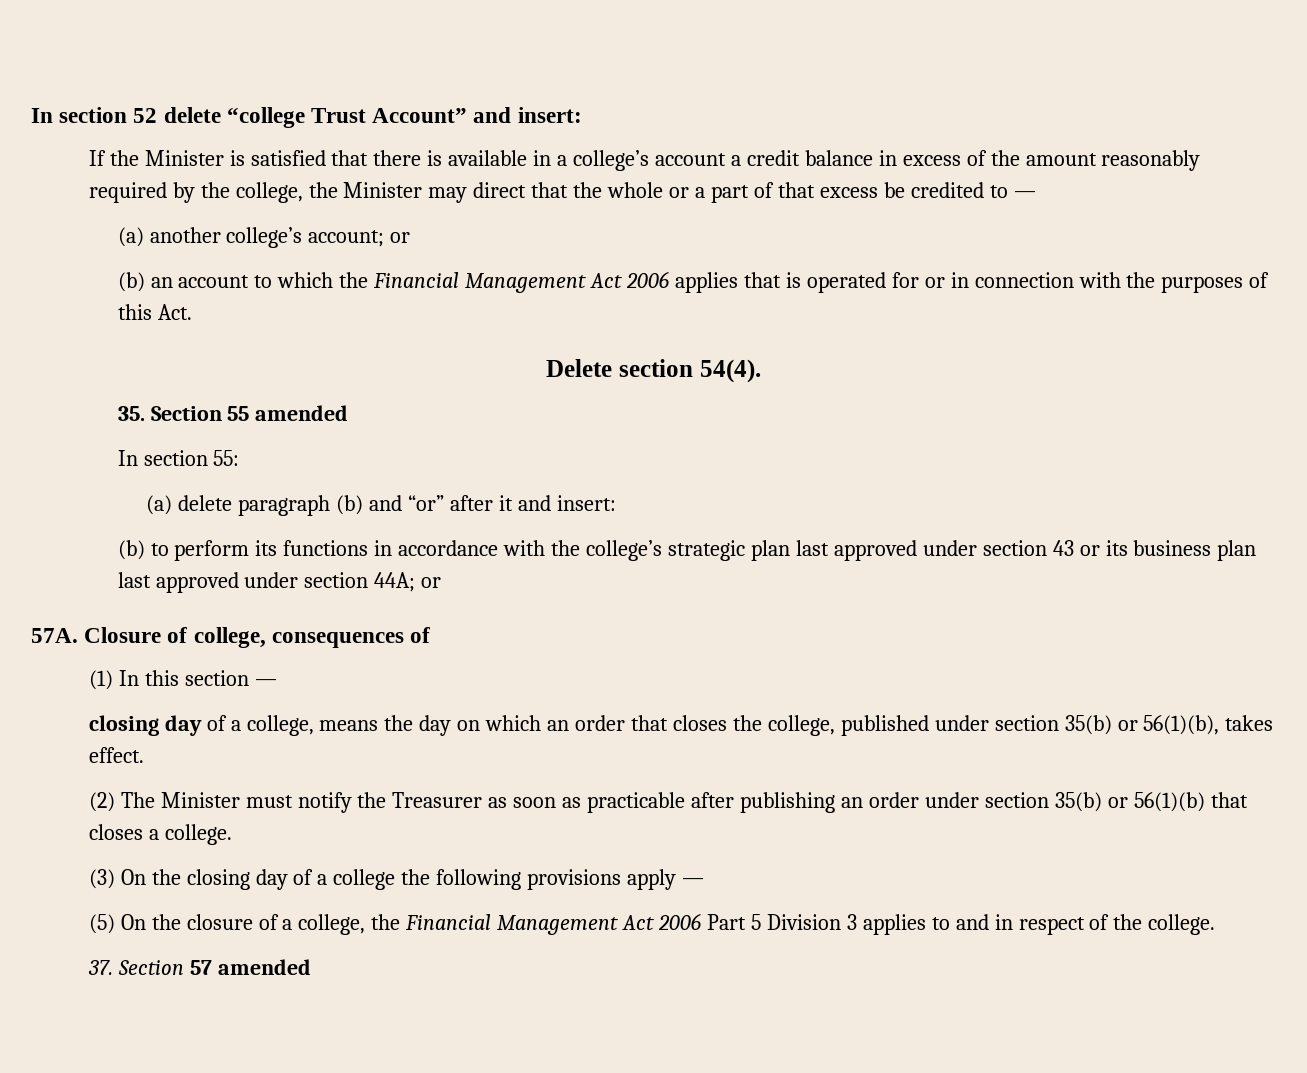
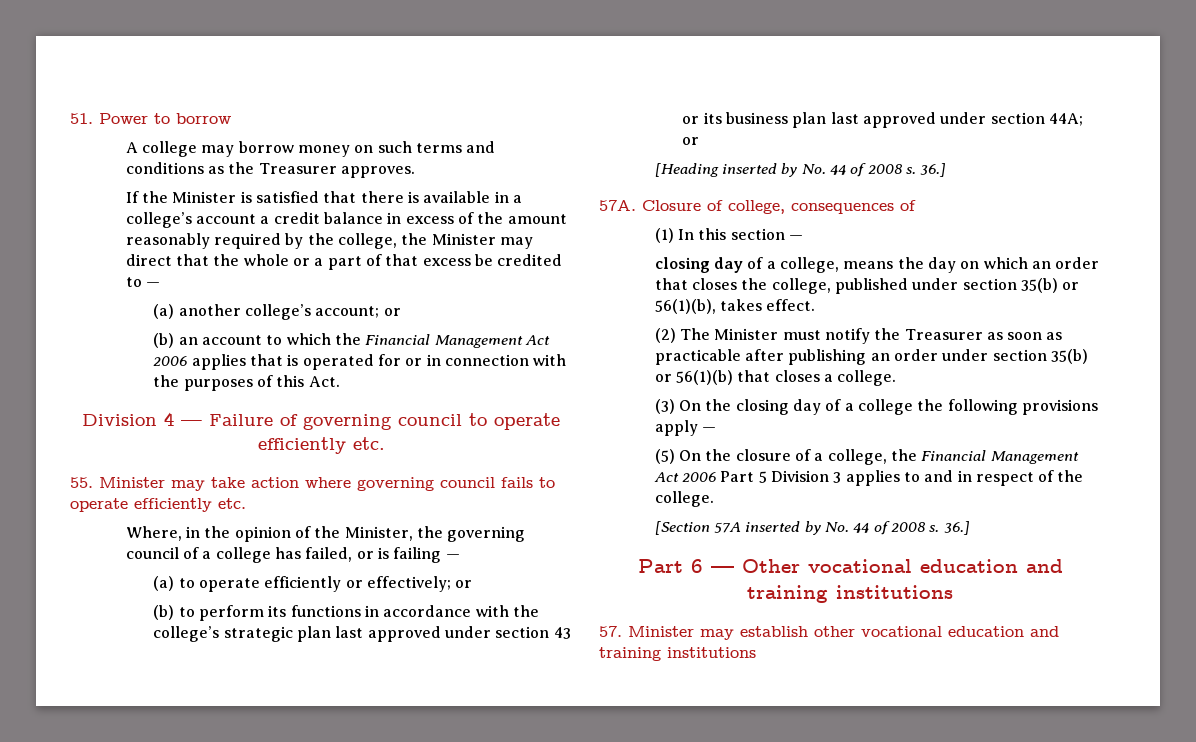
[31,107,582,128] In section 52 delete “college Trust Account” and insert: -> [70,113,231,124] [125,141,496,157] [125,162,415,178] 51. Power to borrow // A college may borrow money on such terms and conditions as the Treasurer approves.
[546,359,761,383] [117,405,349,421] [117,450,240,466] [146,495,616,516] Delete section 54(4). // 35. Section 55 amended // In section 55: // (a) delete paragraph (b) and “or” after it and insert: -> [82,412,560,430] [257,437,385,454] [70,477,555,491] [70,498,246,512] [125,526,526,542] [125,547,460,563] [153,576,473,592] Division 4 — Failure of governing council to operate efficiently etc. // 55. Minister may take action where governing council fails to operate efficiently etc. // Where, in the opinion of the Minister, the governing council of a college has failed, or is failing — // (a) to operate efficiently or effectively; or
(442, 582) none -> [654,163,947,177] // [Heading inserted by No. 44 of 2008 s. 36.]
[87,959,311,975] 37. Section 57 amended -> [654,521,970,535] [637,559,1063,573] [747,585,953,603] [599,626,1059,640] [599,647,756,661] [Section 57A inserted by No. 44 of 2008 s. 36.] // Part 6 — Other vocational education and training institutions // 57. Minister may establish other vocational education and training institutions

